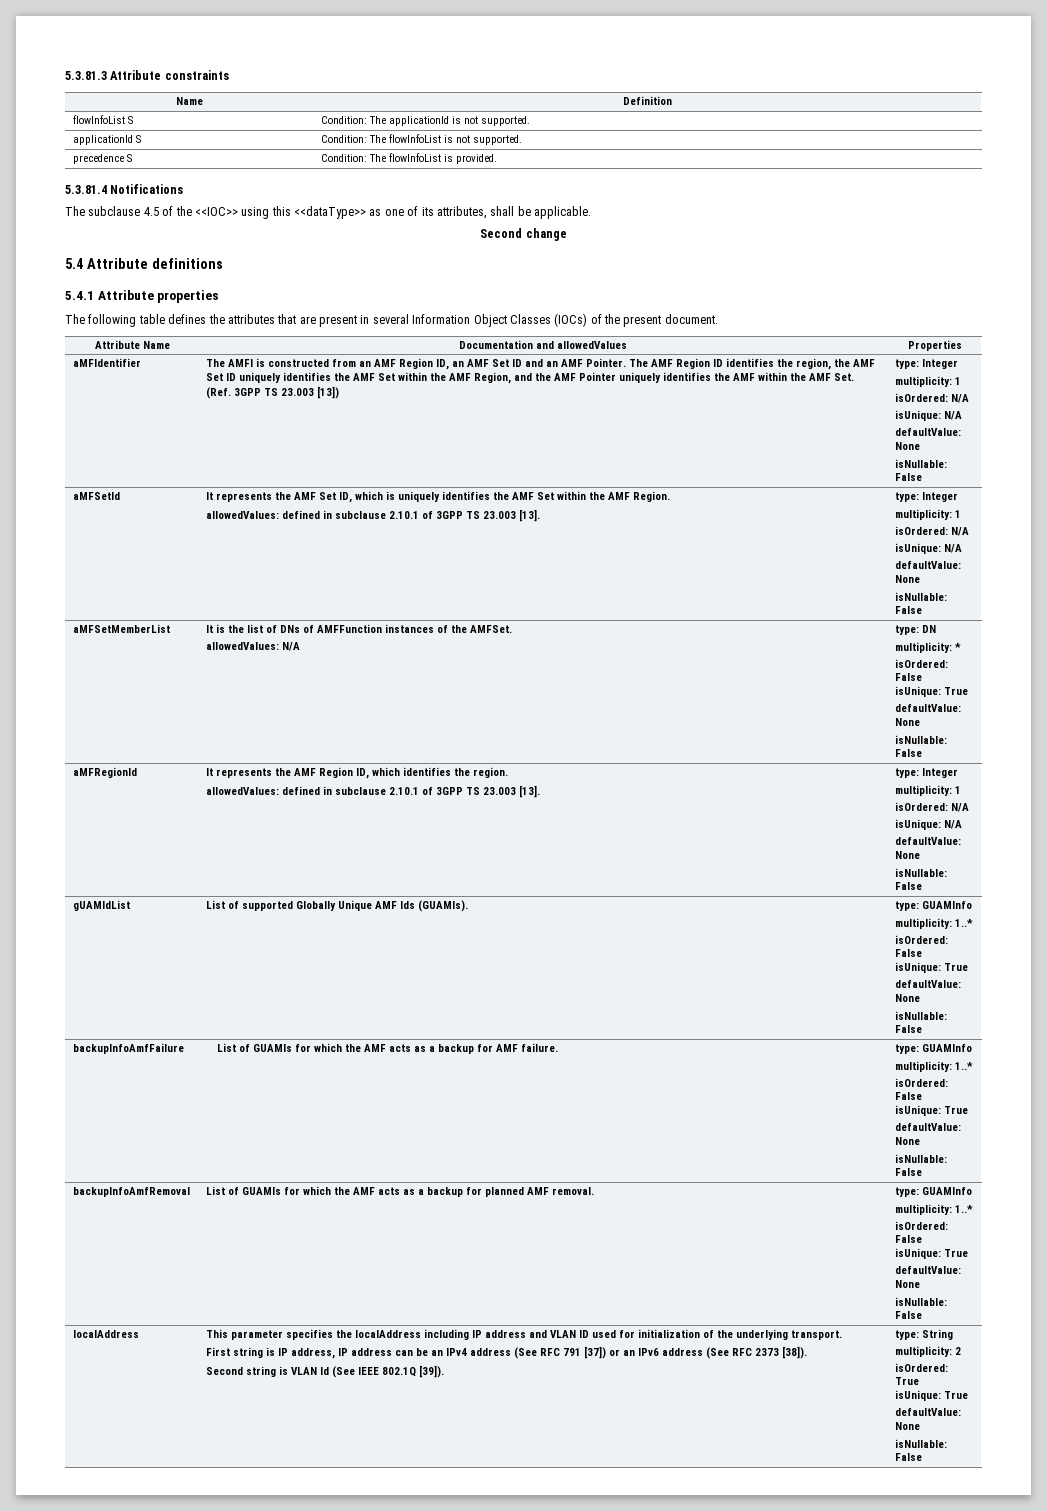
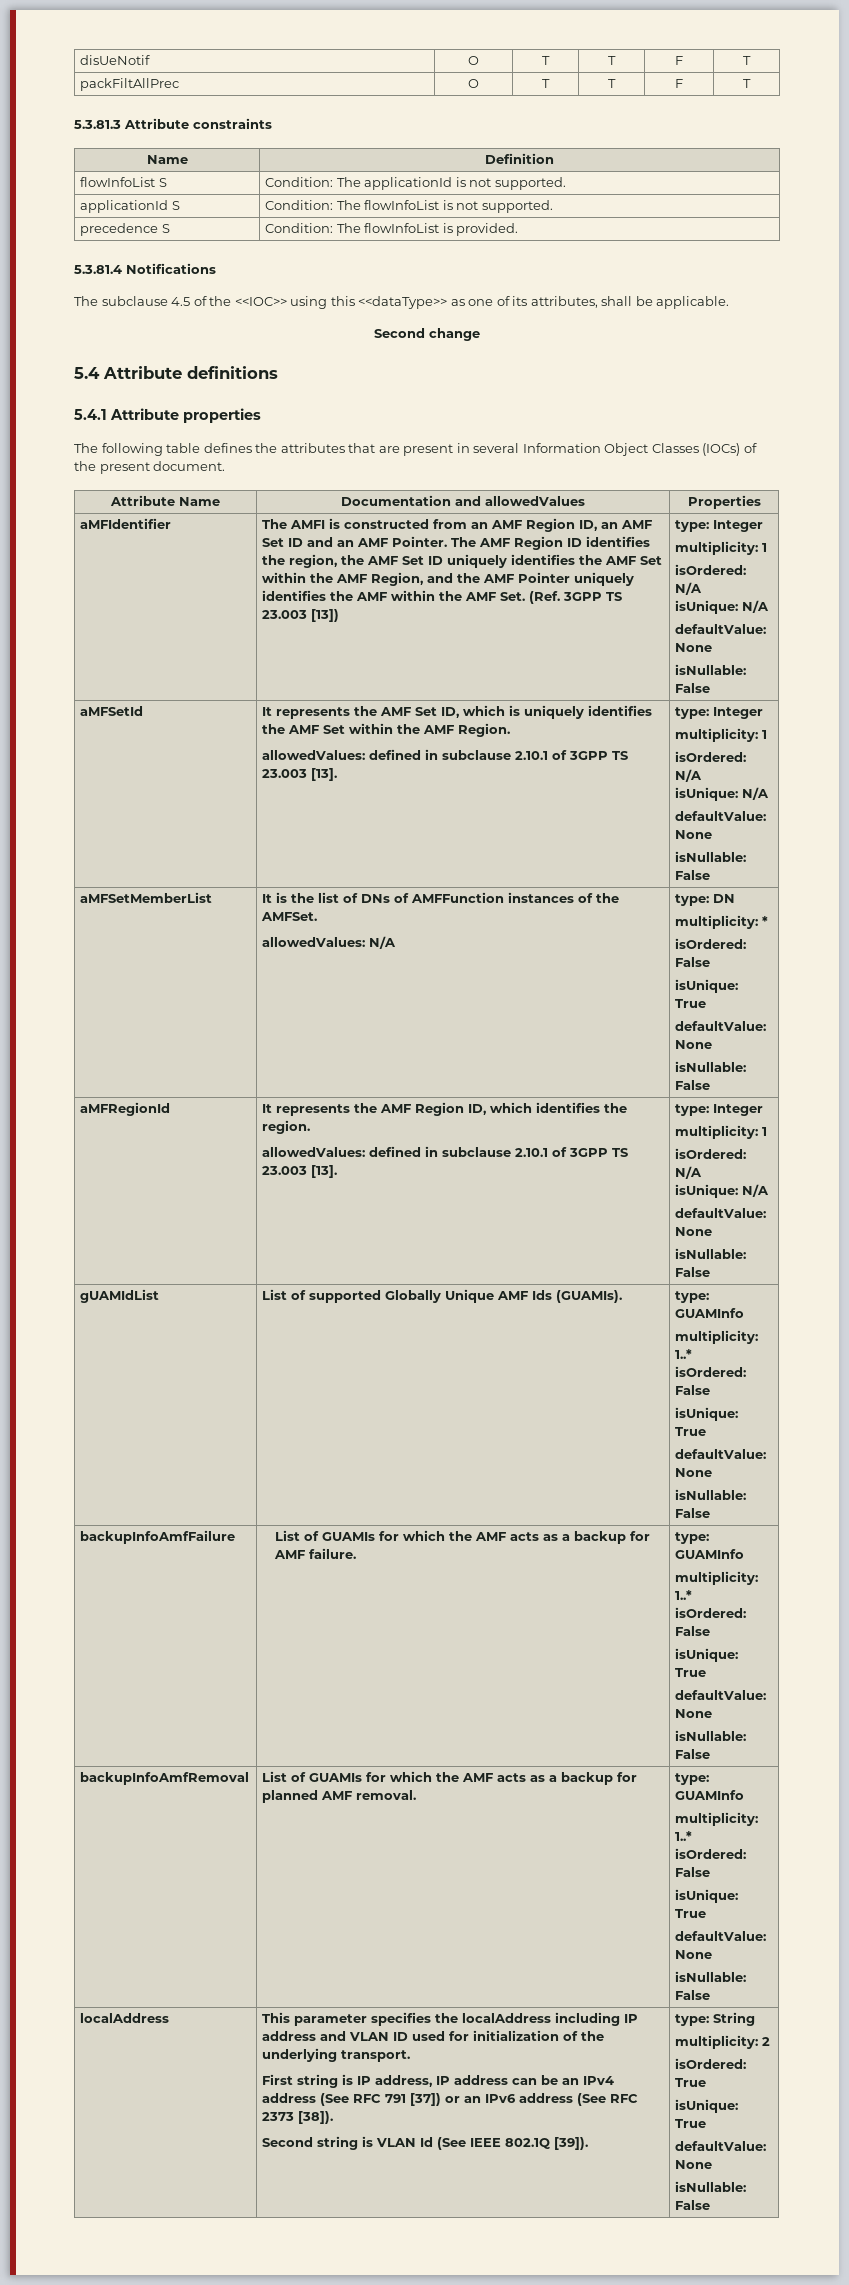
(65, 75) none -> [80,55,151,65] [468,56,479,65] [542,56,550,65] [608,56,616,65] [675,56,683,65] [743,56,751,65] [80,78,180,91] [468,79,479,88] [542,79,550,88] [608,79,616,88] [675,79,683,88] [743,79,751,88] disUeNotif | O | T | T | F | T // packFiltAllPrec | O | T | T | F | T //

